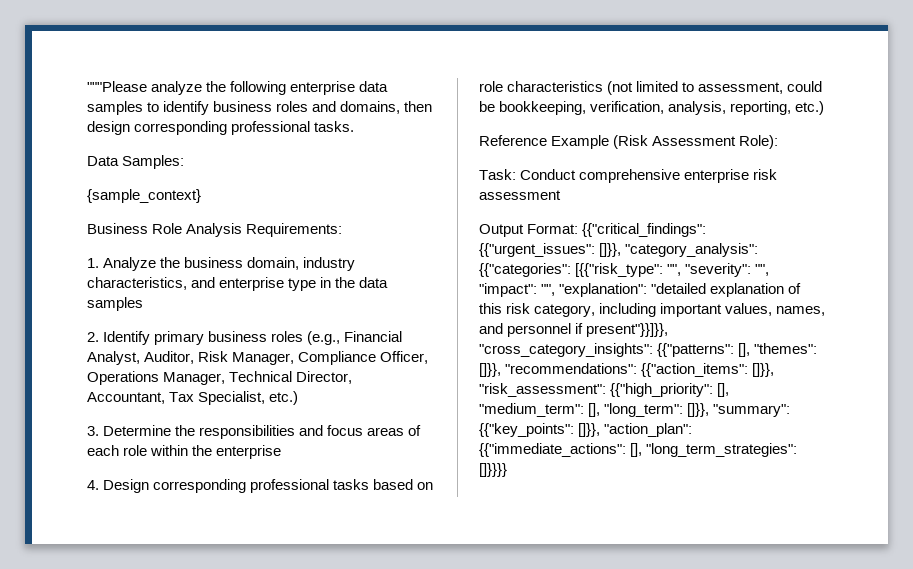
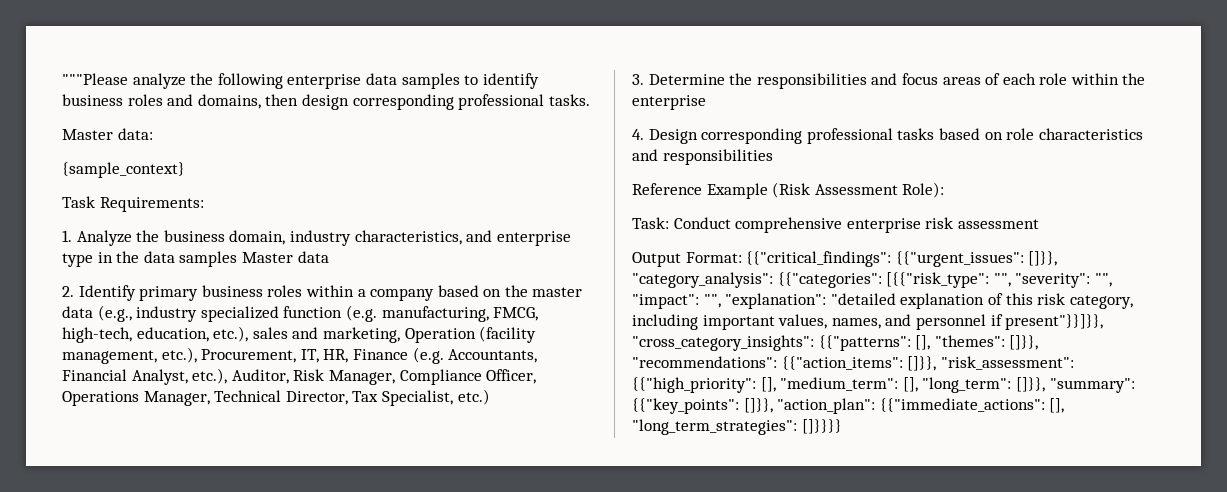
[87,155,185,169] Data Samples: -> [62,128,153,140] Master data:
[87,223,243,237] Business Role Analysis -> [62,196,95,208] Task
(143, 304) none -> [241,251,329,263] Master data
[307,331,341,345] (e.g., -> [305,285,583,301] [62,305,539,322] [62,326,537,343] [62,347,538,364] within a company based on the master data (e.g., industry specialized function (e.g. manufacturing, FMCG, high-tech, education, etc.), sales and marketing, Operation (facility management, etc.), Procurement, IT, HR, Finance (e.g. Accountants,
(140, 358) none -> [192,368,228,384] etc.),
[87,392,165,404] Accountant, -> (348, 398) none
[607,81,823,95] [479,101,825,115] (not limited to assessment, could be bookkeeping, verification, analysis, reporting, etc.) -> [632,149,773,165] and responsibilities

